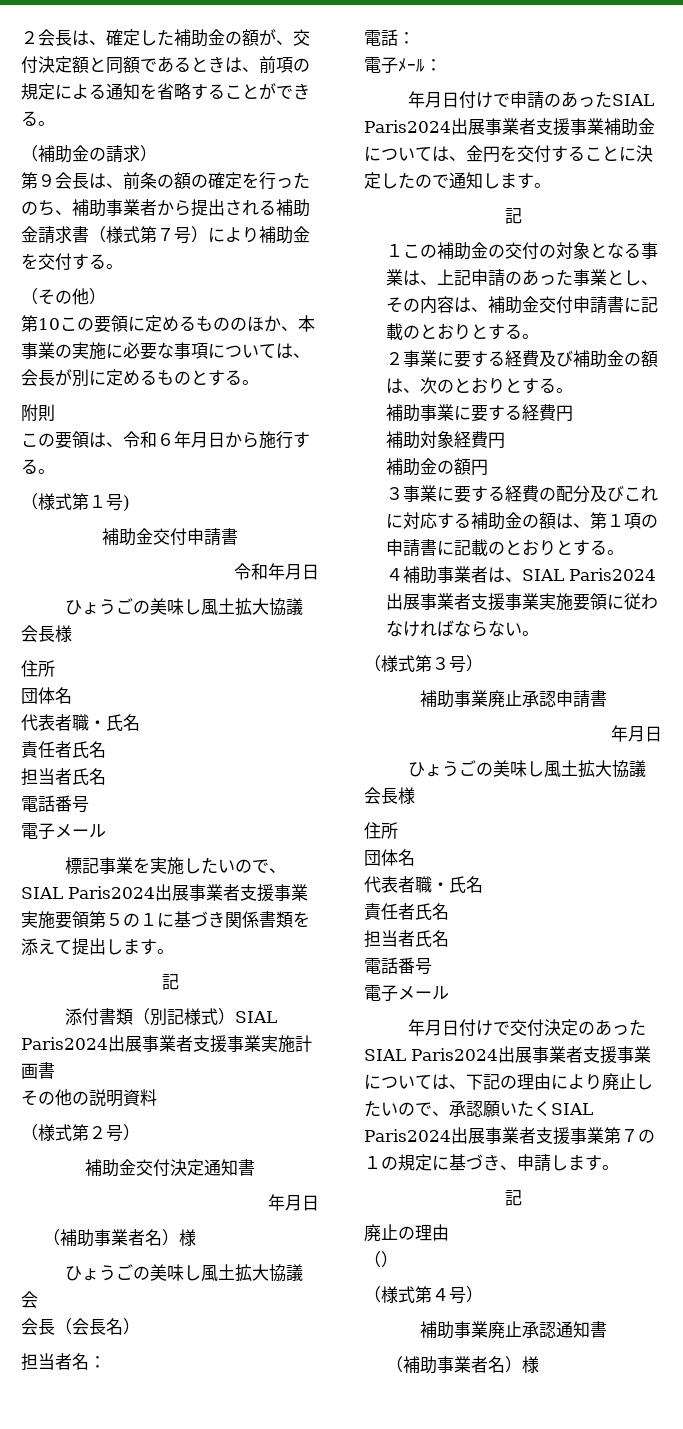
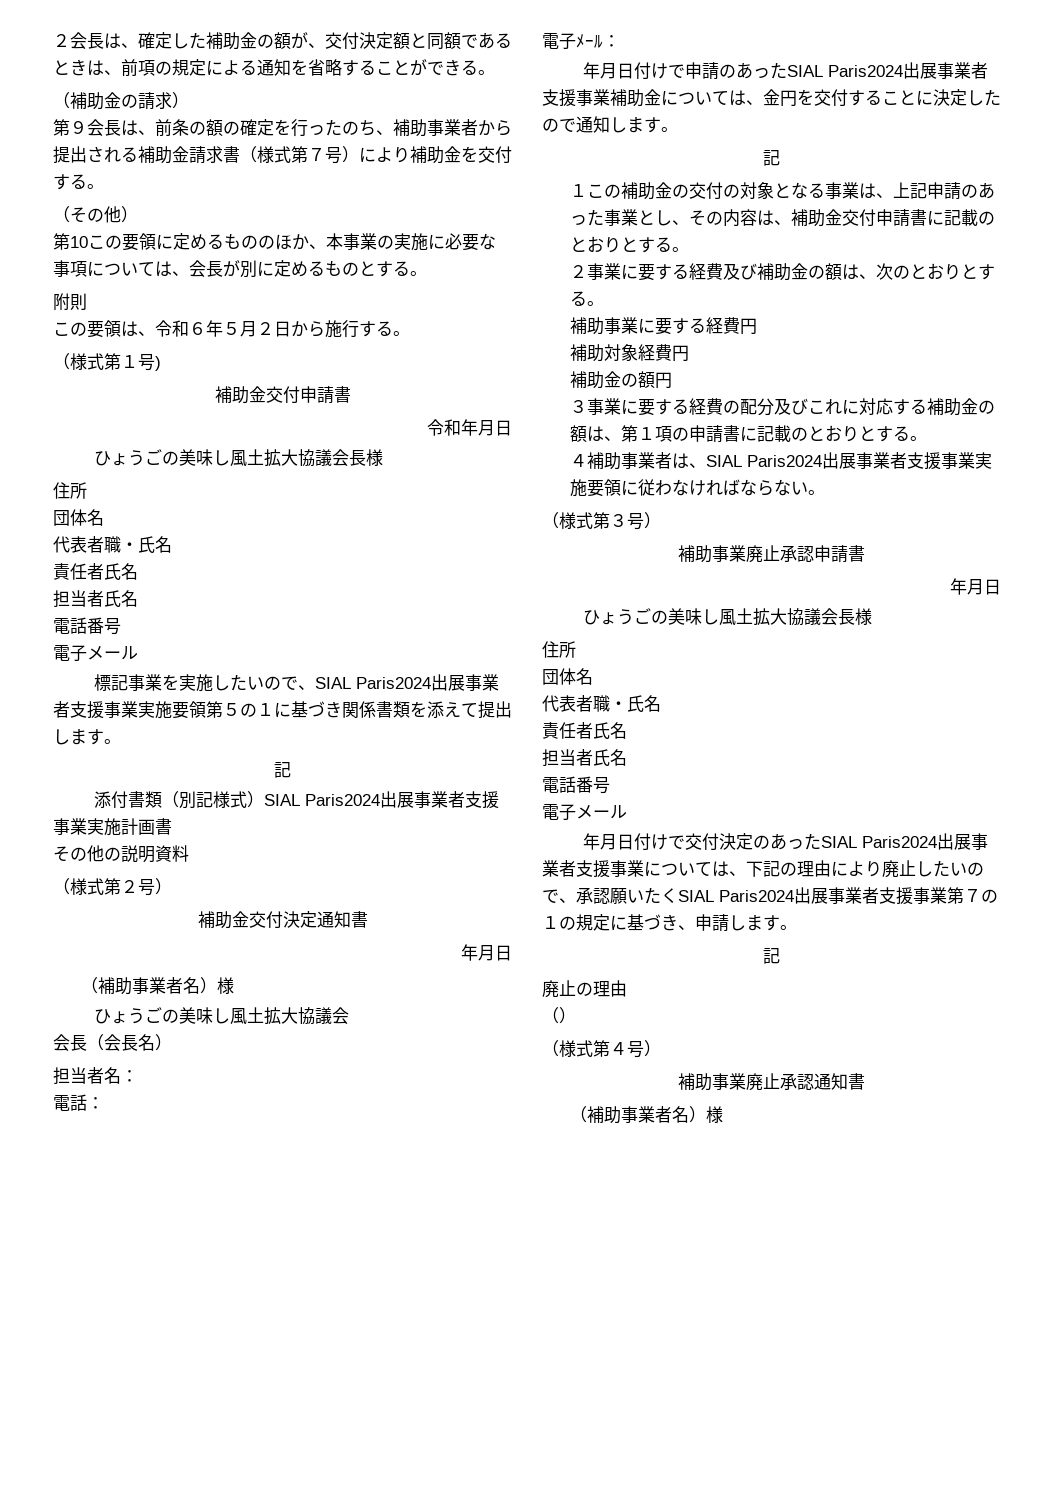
[191,432,208,448] 月 -> [223,321,274,337] ５月２

